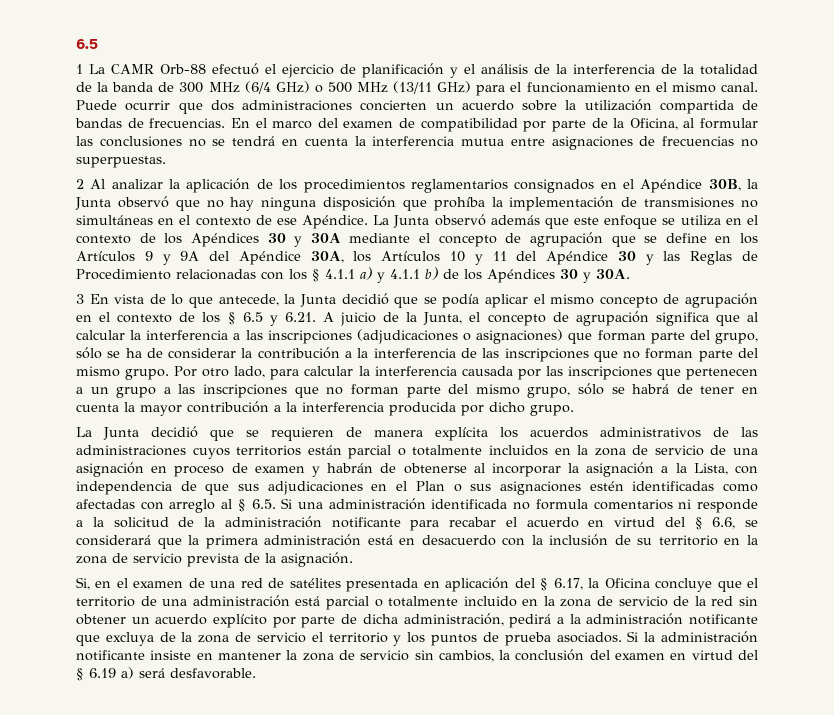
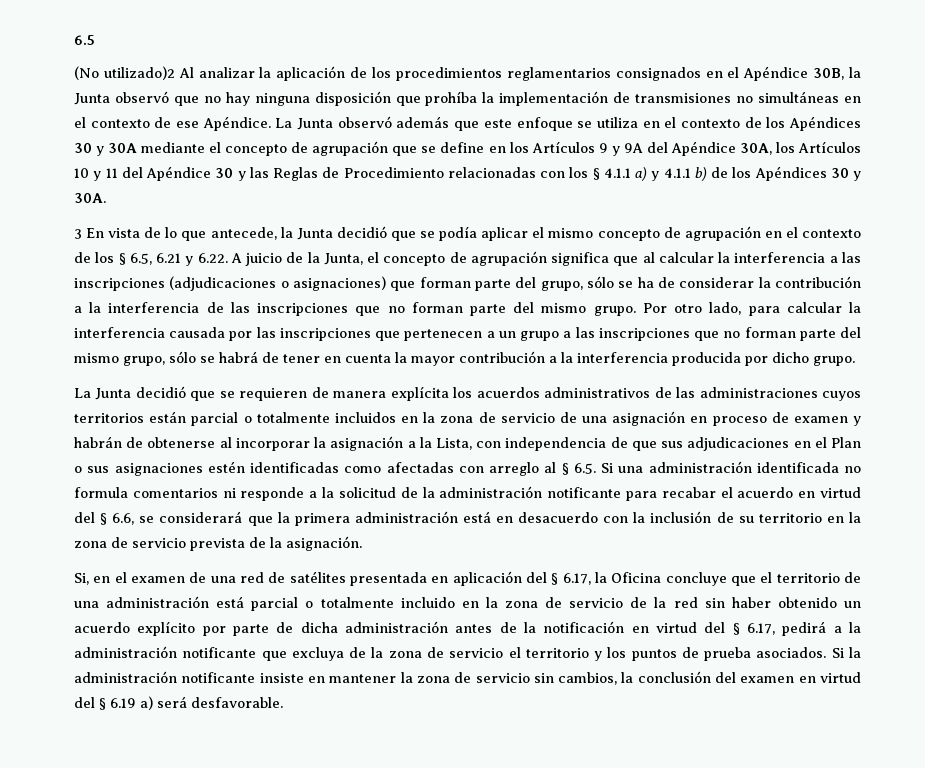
[76,63,758,78] [76,81,758,96] [76,99,758,114] [75,118,758,132] [76,136,759,150] [76,156,166,168] [76,179,84,189] 1 La CAMR Orb-88 efectuó el ejercicio de planificación y el análisis de la interferencia de la totalidad de la banda de 300 MHz (6/4 GHz) o 500 MHz (13/11 GHz) para el funcionamiento en el mismo canal. Puede ocurrir que dos administraciones concierten un acuerdo sobre la utilización compartida de bandas de frecuencias. En el marco del examen de compatibilidad por parte de la Oficina, al formular las conclusiones no se tendrá en cuenta la interferencia mutua entre asignaciones de frecuencias no superpuestas. // 2 -> [74,66,175,80] (No utilizado)2
[242,312,316,326] 6.5 y 6.21. -> [129,253,228,266] 6.5, 6.21 y 6.22.
[76,614,126,625] obtener -> [731,597,837,608] haber obtenido
[403,613,504,626] administración, -> [345,621,776,635] administración antes de la notificación en virtud del § 6.17,

